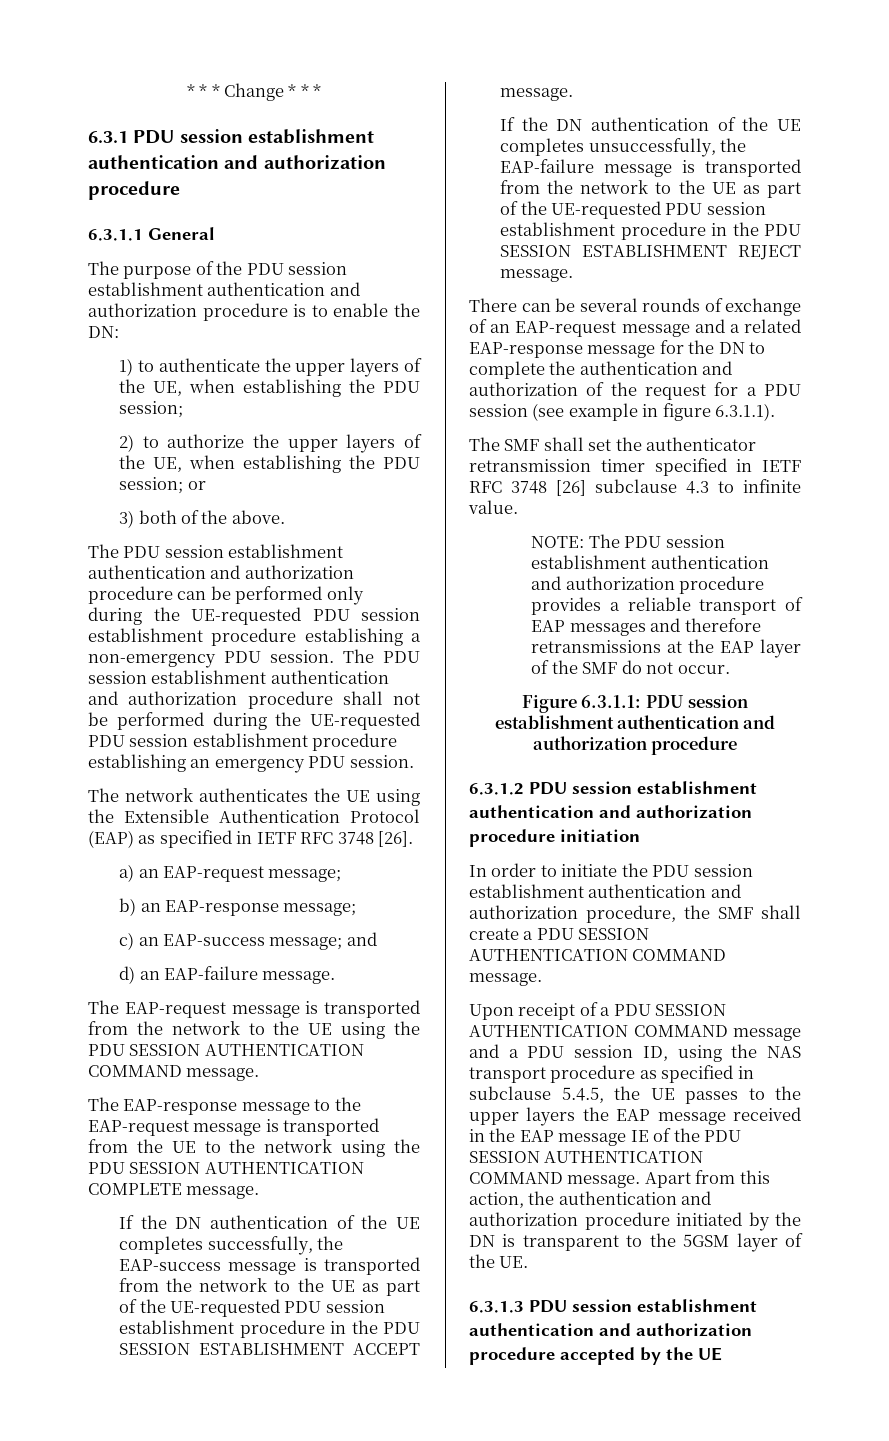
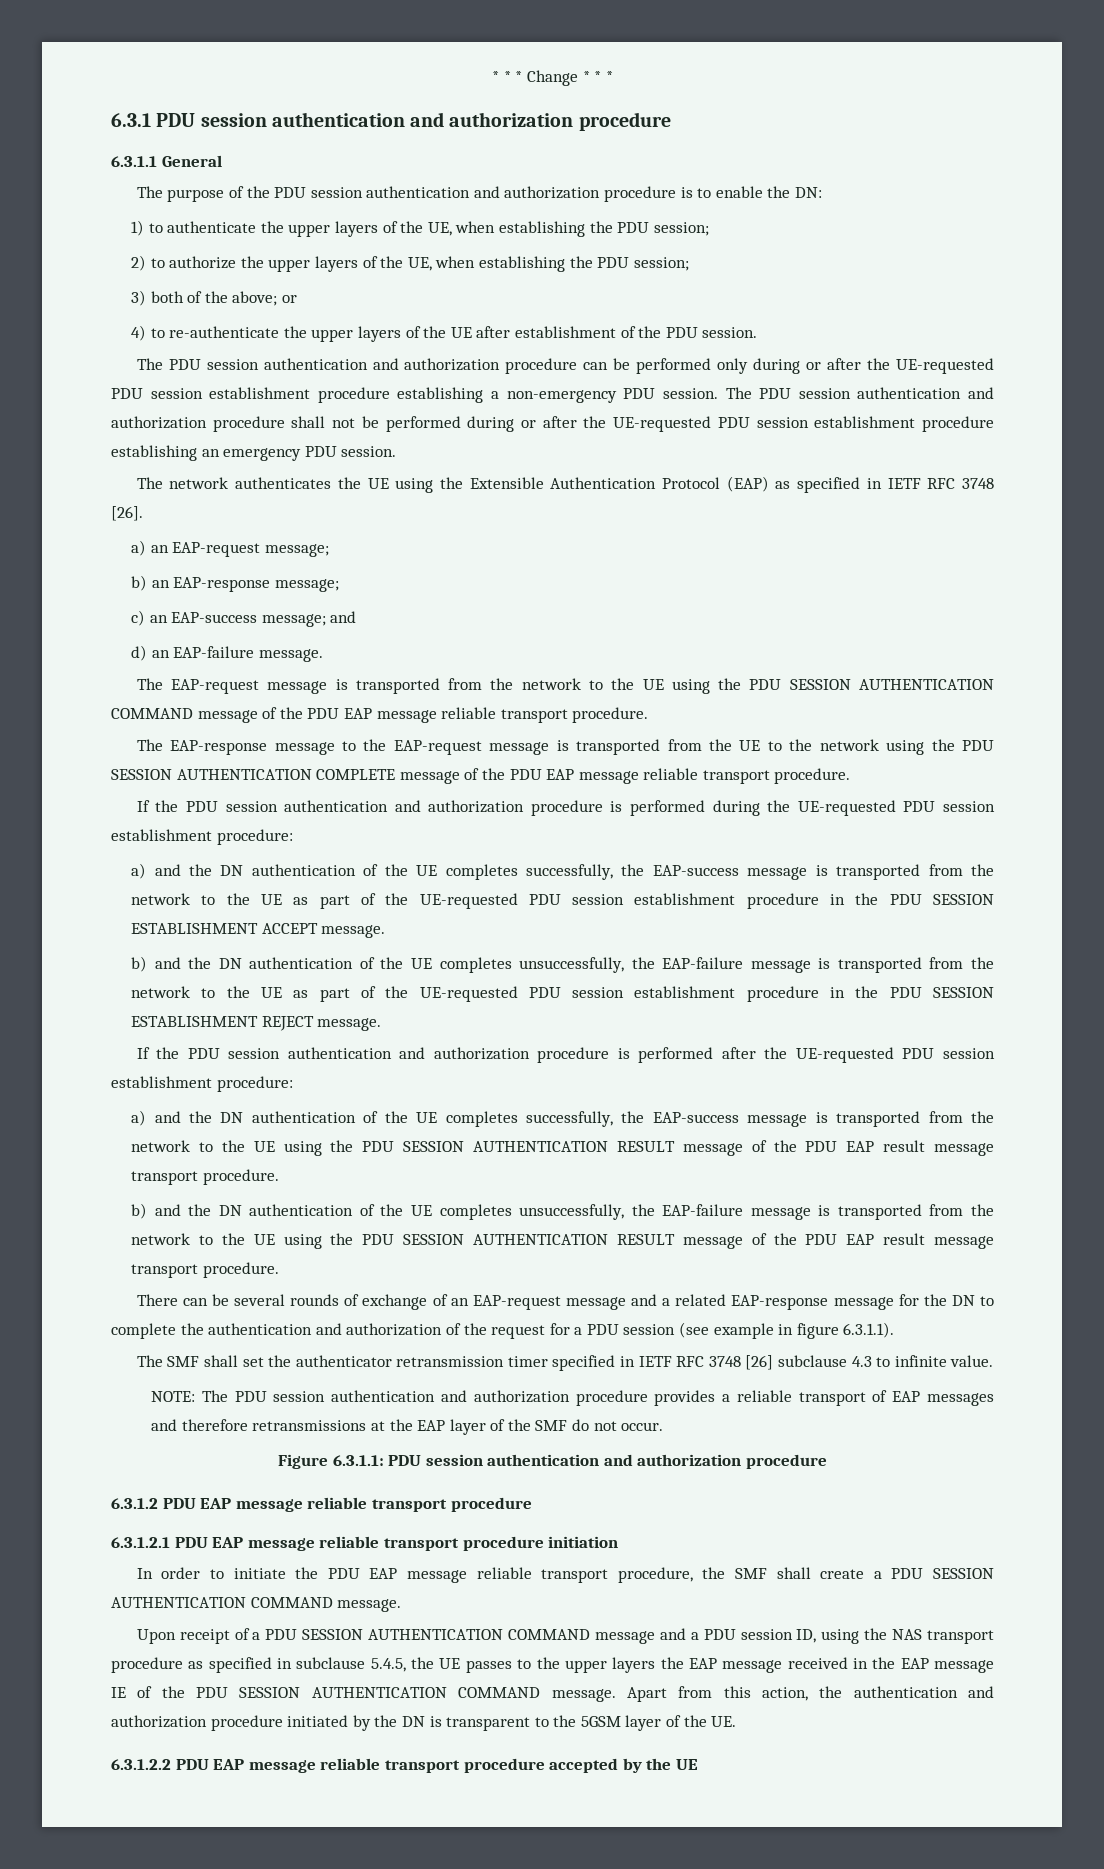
[248,129,375,144] establishment -> (267, 120) none
[88,282,203,296] establishment -> (363, 192) none
[187,481,206,490] or -> (689, 264) none
[231,510,285,524] [88,544,344,558] above. // The PDU session establishment -> [232,291,298,306] [131,325,758,342] [136,358,259,370] above; or // 4) to re-authenticate the upper layers of the UE after establishment of the PDU session. // The PDU session
(142, 616) none -> [806,358,862,370] or after
[151,670,267,684] establishment -> (851, 393) none
(267, 721) none -> [521,416,577,428] or after
[186,1068,260,1081] message. -> [197,707,649,723] message of the PDU EAP message reliable transport procedure.
[186,1186,260,1199] [119,1215,135,1229] message. // If -> [399,768,851,784] [136,800,996,816] [111,829,293,845] [131,863,181,879] message of the PDU EAP message reliable transport procedure. // If the PDU session authentication and authorization procedure is performed during the UE-requested PDU session establishment procedure: // a) and
[500,117,516,131] If -> [131,956,181,972] b) and
(574, 275) none -> [136,1047,996,1063] [111,1076,293,1092] [131,1110,995,1127] [131,1140,995,1156] [131,1169,279,1185] [131,1203,995,1220] [131,1233,995,1249] [131,1262,279,1278] // If the PDU session authentication and authorization procedure is performed after the UE-requested PDU session establishment procedure: // a) and the DN authentication of the UE completes successfully, the EAP-success message is transported from the network to the UE using the PDU SESSION AUTHENTICATION RESULT message of the PDU EAP result message transport procedure. // b) and the DN authentication of the UE completes unsuccessfully, the EAP-failure message is transported from the network to the UE using the PDU SESSION AUTHENTICATION RESULT message of the PDU EAP result message transport procedure.
[531,555,647,569] establishment -> (326, 1396) none
[494,715,614,729] establishment -> (483, 1460) none
[572,781,757,795] [469,805,752,819] session establishment authentication and authorization -> [200,1497,532,1512] [111,1536,459,1551] EAP message reliable transport procedure // 6.3.1.2.1 PDU EAP message reliable transport
[693,864,753,877] [469,884,741,898] [469,905,578,919] session establishment authentication and authorization -> [369,1567,609,1583] EAP message reliable transport
[469,1299,757,1313] [469,1323,752,1337] 6.3.1.3 PDU session establishment authentication and authorization -> [111,1758,460,1773] 6.3.1.2.2 PDU EAP message reliable transport

